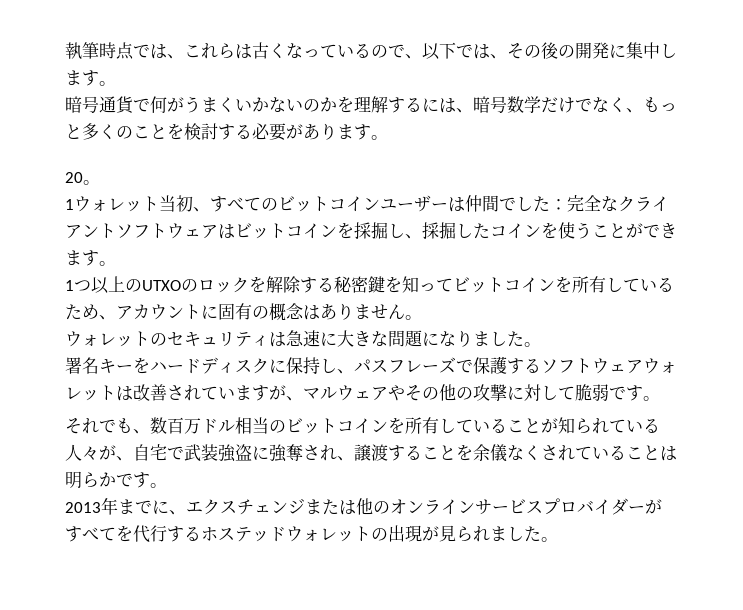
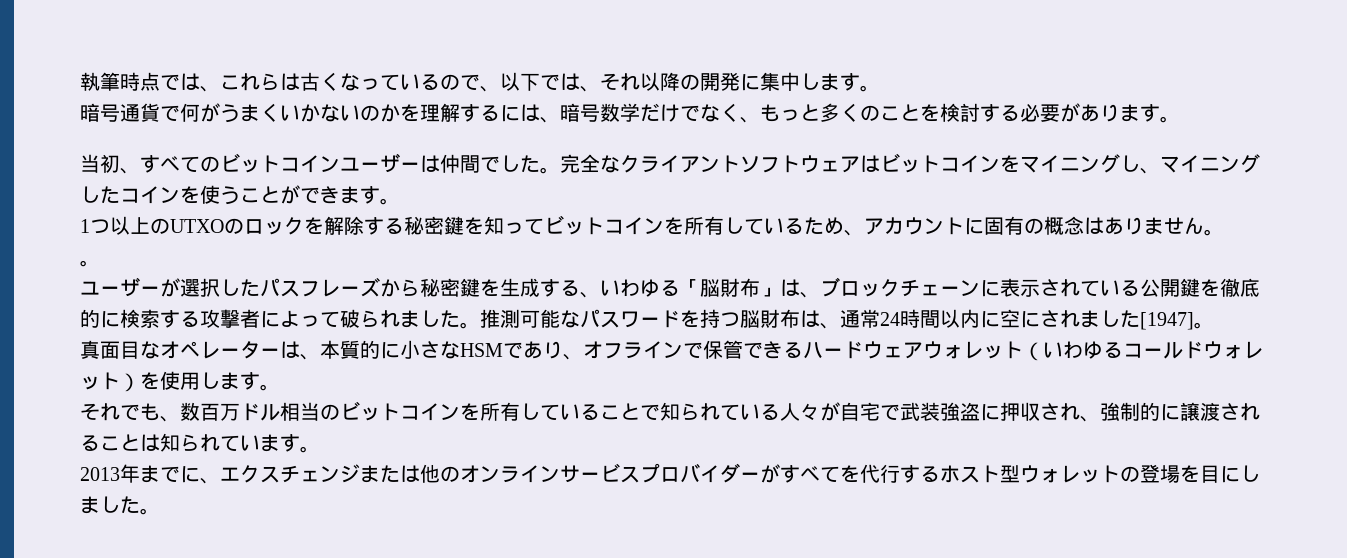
[524,42,559,59] の後 -> [620,72,680,91] れ以降
[65,172,100,185] [65,196,159,212] 20。 // 1ウォレット -> (1180, 119) none
[550,199,567,210] ： -> [540,167,560,174] 。
[354,222,456,239] 採掘し、採掘 -> [1020,154,1260,174] マイニングし、マイニング
[65,330,541,347] [65,356,677,374] [65,384,626,401] ウォレットのセキュリティは急速に大きな問題になりました。 // 署名キーをハードディスクに保持し、パスフレーズで保護するソフトウェアウォレットは改善されていますが、マルウェアやその他の攻撃に対して脆弱で -> [80,260,100,267] [80,277,1260,298] [80,309,1214,330] [80,340,1263,361] [80,371,240,392] 。 // ユーザーが選択したパスフレーズから秘密鍵を生成する、いわゆる「脳財布」は、ブロックチェーンに表示されている公開鍵を徹底的に検索する攻撃者によって破られました。推測可能なパスワードを持つ脳財布は、通常24時間以内に空にされました[1947]。 // 真面目なオペレーターは、本質的に小さなHSMであり、オフラインで保管できるハードウェアウォレット（いわゆるコールドウォレット）を使用しま
[541,418,558,433] が -> [640,404,660,421] で
[116,456,133,461] 、 -> (840, 411) none
[269,444,677,462] [65,471,133,489] 強奪され、譲渡することを余儀なくされていることは明らかで -> [1000,402,1260,422] [80,433,280,452] 押収され、強制的に譲渡されることは知られていま
[235,525,490,542] テッドウォレットの出現が見られ -> [980,464,1260,483] ト型ウォレットの登場を目にし

